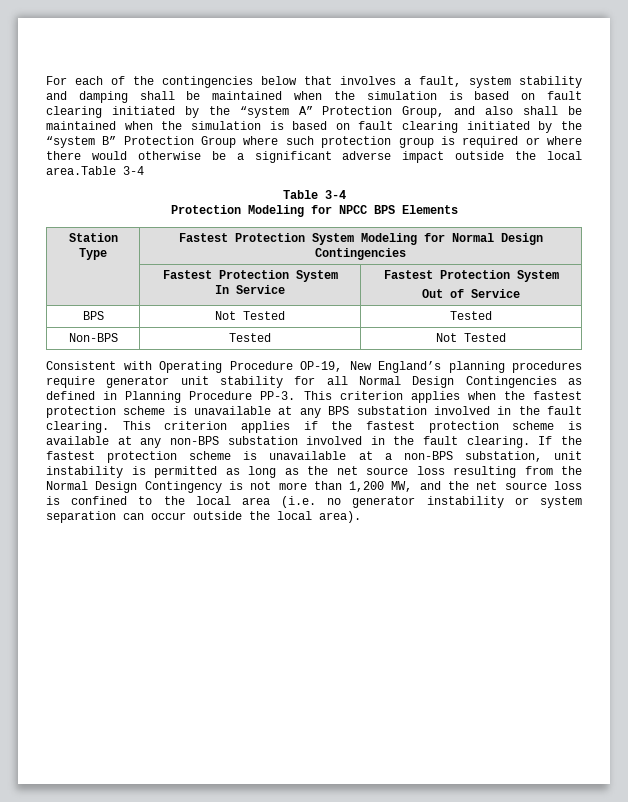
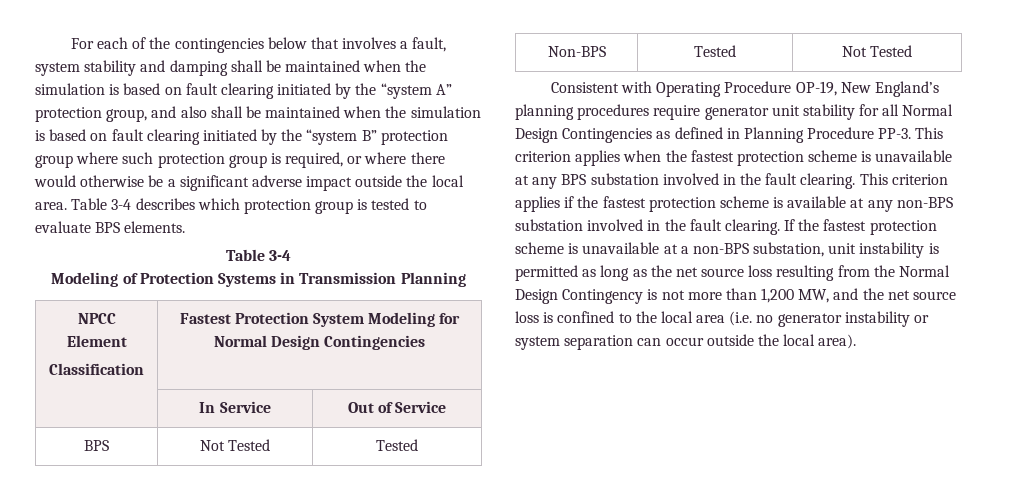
[322,106,445,118] Protection Group, -> [35,107,148,122] protection group,
[123,136,237,148] Protection Group -> [380,130,448,145] [35,155,73,168] protection group
[462,136,519,148] required -> [285,152,344,168] required,
[46,166,144,175] [282,190,346,199] [170,205,458,217] [68,233,118,242] [79,248,107,260] area.Table 3-4 // Table 3-4 // Protection Modeling for NPCC BPS Elements // Station Type -> [35,198,427,214] [35,221,186,233] [225,249,292,261] [51,272,466,287] [77,313,116,324] [66,335,127,347] [49,363,144,375] area. Table 3-4 describes which protection group is tested to evaluate BPS elements. // Table 3-4 // Modeling of Protection Systems in Transmission Planning // NPCC Element // Classification
[162,270,338,282] Fastest Protection System // -> (426, 342) none
[383,270,559,282] Fastest Protection System // -> (271, 407) none

